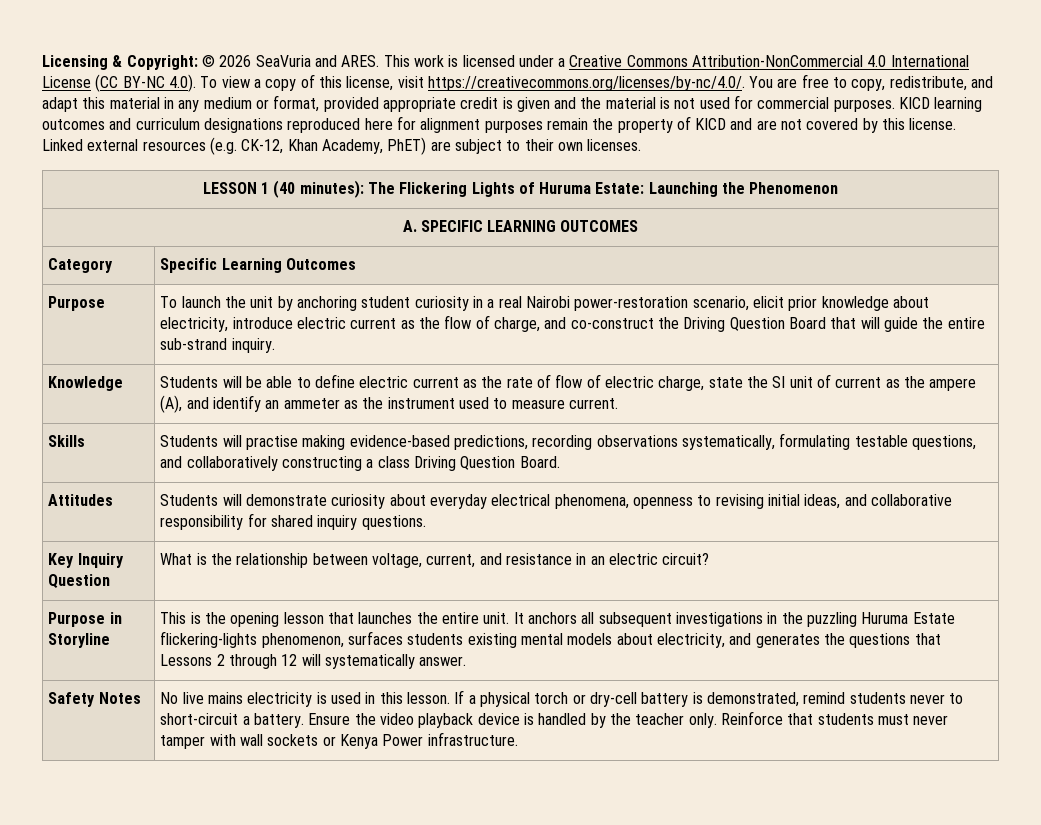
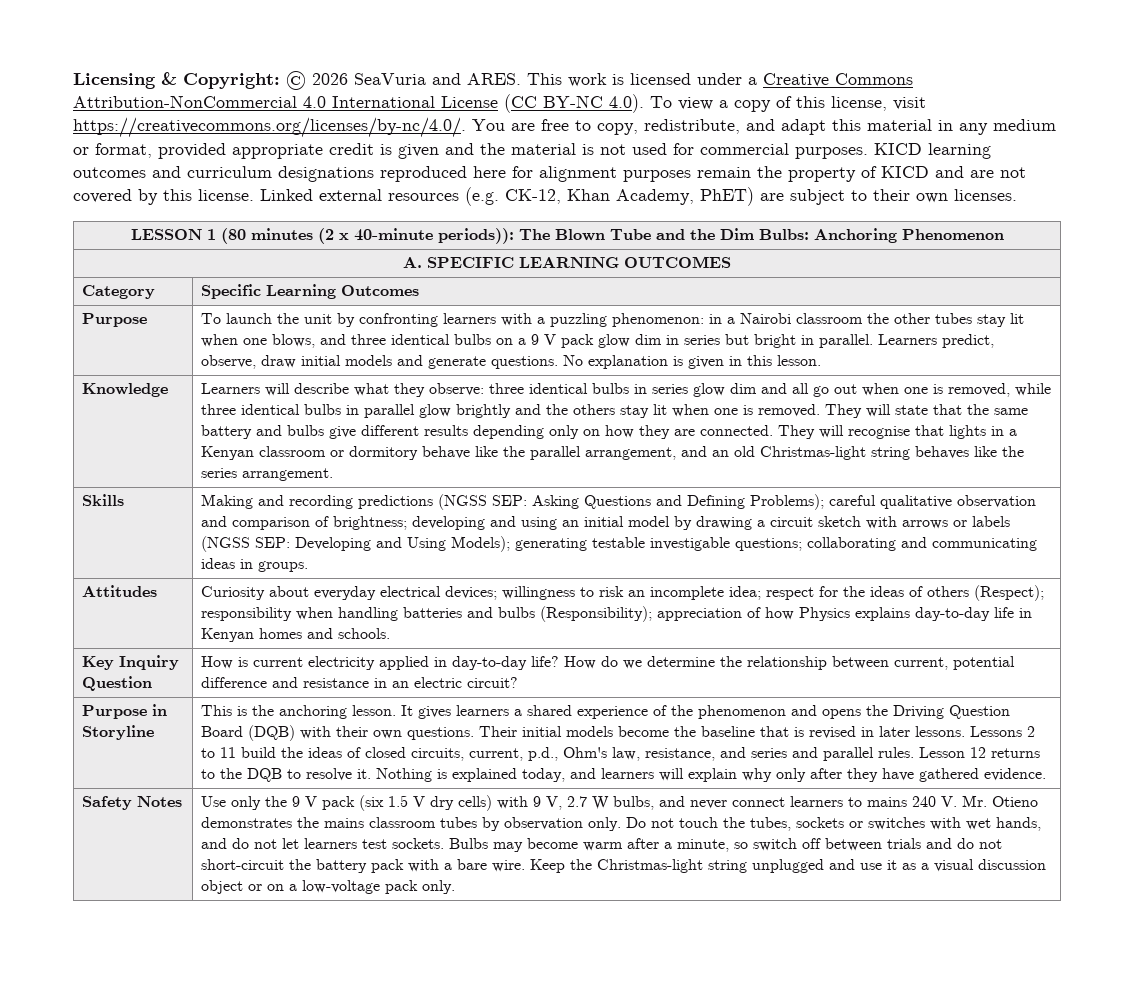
[273,180,746,198] (40 minutes): The Flickering Lights of Huruma Estate: Launching the -> [220,228,897,244] (80 minutes (2 x 40-minute periods)): The Blown Tube and the Dim Bulbs: Anchoring
[297,296,929,311] [160,315,985,332] [160,338,275,353] [48,376,124,391] [160,374,977,391] [160,395,618,413] [48,435,86,447] [160,433,976,450] [160,456,560,471] [48,494,114,506] [160,494,952,509] [160,513,426,530] [48,553,124,568] [48,574,111,588] [160,553,476,568] anchoring student curiosity in a real Nairobi power-restoration scenario, elicit prior knowledge about electricity, introduce electric current as the flow of charge, and co-construct the Driving Question Board that will guide the entire sub-strand inquiry. // Knowledge | Students will be able to define electric current as the rate of flow of electric charge, state the SI unit of current as the ampere (A), and identify an ammeter as the instrument used to measure current. // Skills | Students will practise making evidence-based predictions, recording observations systematically, formulating testable questions, and collaboratively constructing a class Driving Question Board. // Attitudes | Students will demonstrate curiosity about everyday electrical phenomena, openness to revising initial ideas, and collaborative responsibility for shared inquiry questions. // Key Inquiry Question | What is the relationship between voltage, current, -> [359,313,1025,327] [201,334,995,348] [201,355,822,369] [82,383,169,397] [201,383,1052,397] [201,404,1029,418] [201,425,1018,439] [201,446,1025,460] [201,468,334,481] [82,494,125,506] [201,494,1037,510] [201,516,1011,530] [201,536,1038,552] [201,558,309,572] [82,585,158,597] [201,585,1045,601] [201,606,1033,622] [201,628,391,642] [82,655,180,670] [82,676,153,691] [201,656,1016,670] [201,677,268,688] confronting learners with a puzzling phenomenon: in a Nairobi classroom the other tubes stay lit when one blows, and three identical bulbs on a 9 V pack glow dim in series but bright in parallel. Learners predict, observe, draw initial models and generate questions. No explanation is given in this lesson. // Knowledge | Learners will describe what they observe: three identical bulbs in series glow dim and all go out when one is removed, while three identical bulbs in parallel glow brightly and the others stay lit when one is removed. They will state that the same battery and bulbs give different results depending only on how they are connected. They will recognise that lights in a Kenyan classroom or dormitory behave like the parallel arrangement, and an old Christmas-light string behaves like the series arrangement. // Skills | Making and recording predictions (NGSS SEP: Asking Questions and Defining Problems); careful qualitative observation and comparison of brightness; developing and using an initial model by drawing a circuit sketch with arrows or labels (NGSS SEP: Developing and Using Models); generating testable investigable questions; collaborating and communicating ideas in groups. // Attitudes | Curiosity about everyday electrical devices; willingness to risk an incomplete idea; respect for the ideas of others (Respect); responsibility when handling batteries and bulbs (Responsibility); appreciation of how Physics explains day-to-day life in Kenyan homes and schools. // Key Inquiry Question | How is current electricity applied in day-to-day life? How do we determine the relationship between current, potential difference
[230,612,955,627] [160,631,941,648] [160,654,467,669] [48,692,141,707] [160,690,964,707] [160,711,949,728] [160,732,518,749] opening lesson that launches the entire unit. It anchors all subsequent investigations in the puzzling Huruma Estate flickering-lights phenomenon, surfaces students existing mental models about electricity, and generates the questions that Lessons 2 through 12 will systematically answer. // Safety Notes | No live mains electricity is used in this lesson. If a physical torch or dry-cell battery is demonstrated, remind students never to short-circuit a battery. Ensure the video playback device is handled by the teacher only. Reinforce that students must never tamper with wall sockets or Kenya Power infrastructure. -> [279,705,1011,719] [201,725,1036,741] [201,747,1041,761] [201,768,1047,782] [82,796,183,810] [201,795,1039,811] [201,817,1042,831] [201,838,1003,852] [201,859,1047,873] [201,880,456,894] anchoring lesson. It gives learners a shared experience of the phenomenon and opens the Driving Question Board (DQB) with their own questions. Their initial models become the baseline that is revised in later lessons. Lessons 2 to 11 build the ideas of closed circuits, current, p.d., Ohm's law, resistance, and series and parallel rules. Lesson 12 returns to the DQB to resolve it. Nothing is explained today, and learners will explain why only after they have gathered evidence. // Safety Notes | Use only the 9 V pack (six 1.5 V dry cells) with 9 V, 2.7 W bulbs, and never connect learners to mains 240 V. Mr. Otieno demonstrates the mains classroom tubes by observation only. Do not touch the tubes, sockets or switches with wet hands, and do not let learners test sockets. Bulbs may become warm after a minute, so switch off between trials and do not short-circuit the battery pack with a bare wire. Keep the Christmas-light string unplugged and use it as a visual discussion object or on a low-voltage pack only.

